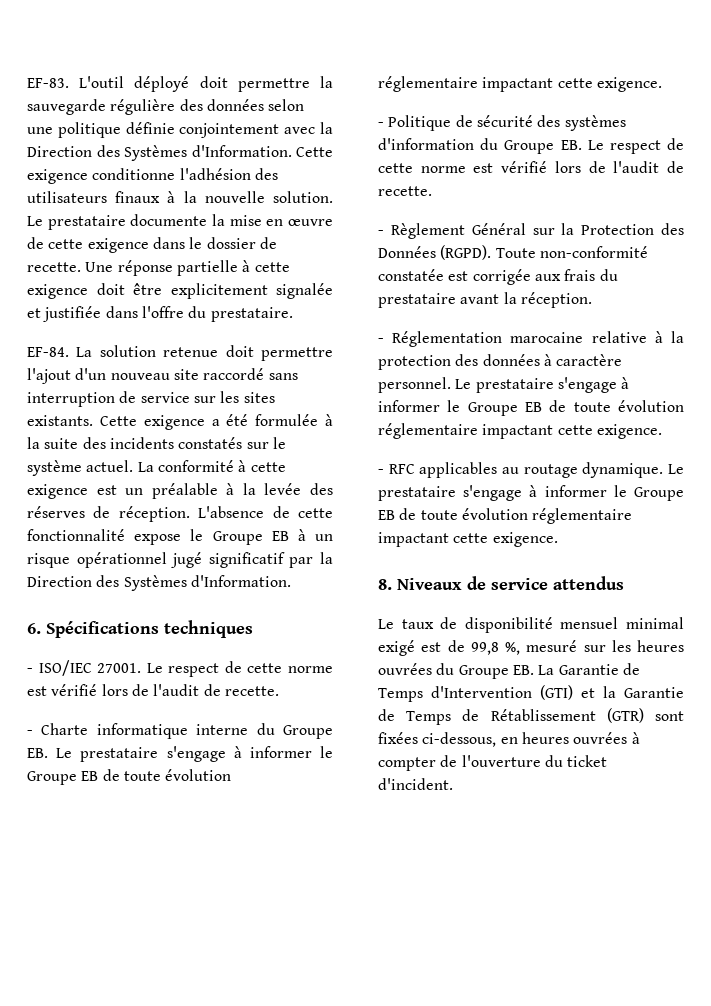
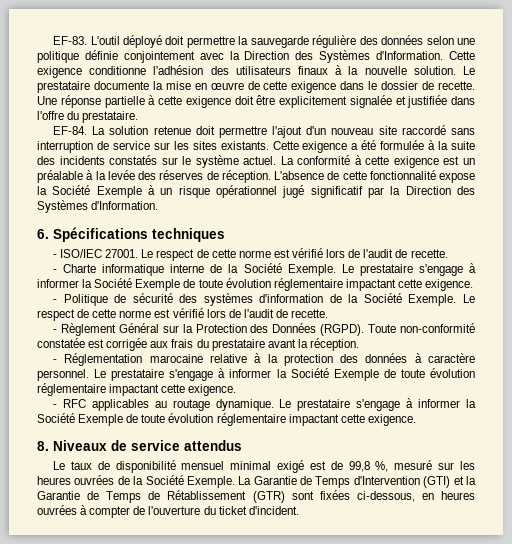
[190,529,289,545] le Groupe EB -> [37,185,142,198] la Société Exemple
[256,723,333,739] [27,746,334,762] [27,771,99,785] du Groupe EB. Le prestataire s'engage à informer le Groupe EB -> [210,263,477,276] [37,278,181,291] de la Société Exemple. Le prestataire s'engage à informer la Société Exemple
[480,138,582,154] du Groupe EB. -> [329,293,457,306] de la Société Exemple.
[447,400,542,416] le Groupe EB -> [276,368,379,381] la Société Exemple
[613,485,684,501] [378,510,395,520] le Groupe EB -> [466,399,476,408] [37,413,124,426] la Société Exemple
[436,663,534,679] du Groupe EB. -> [117,475,235,488] de la Société Exemple.

